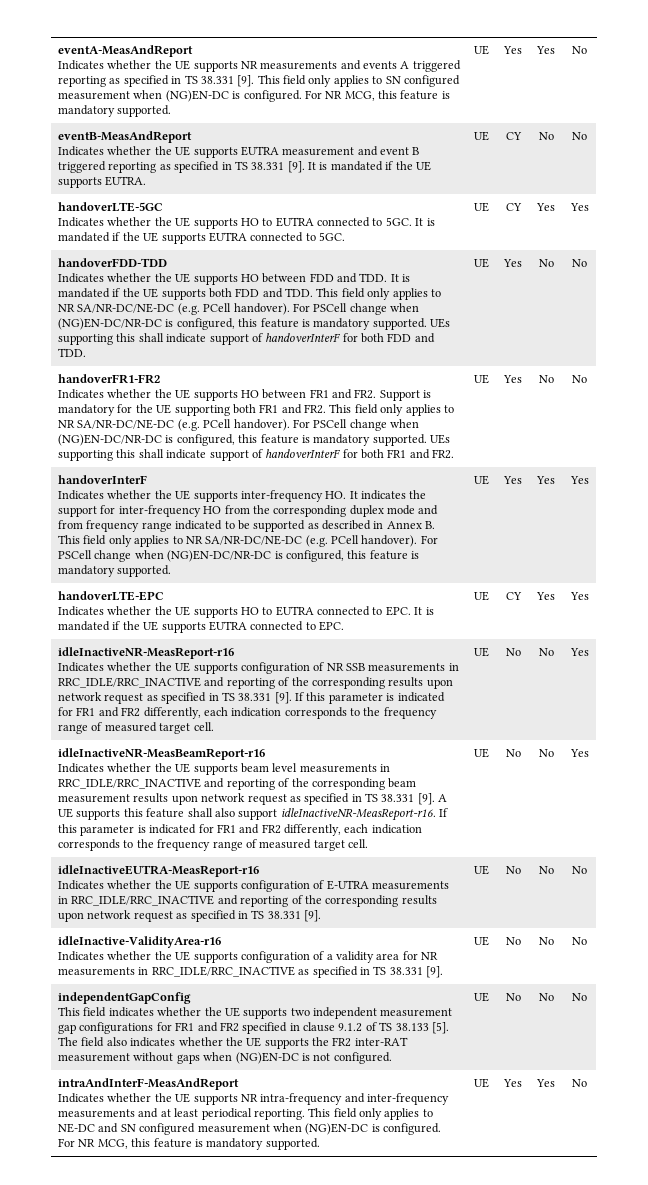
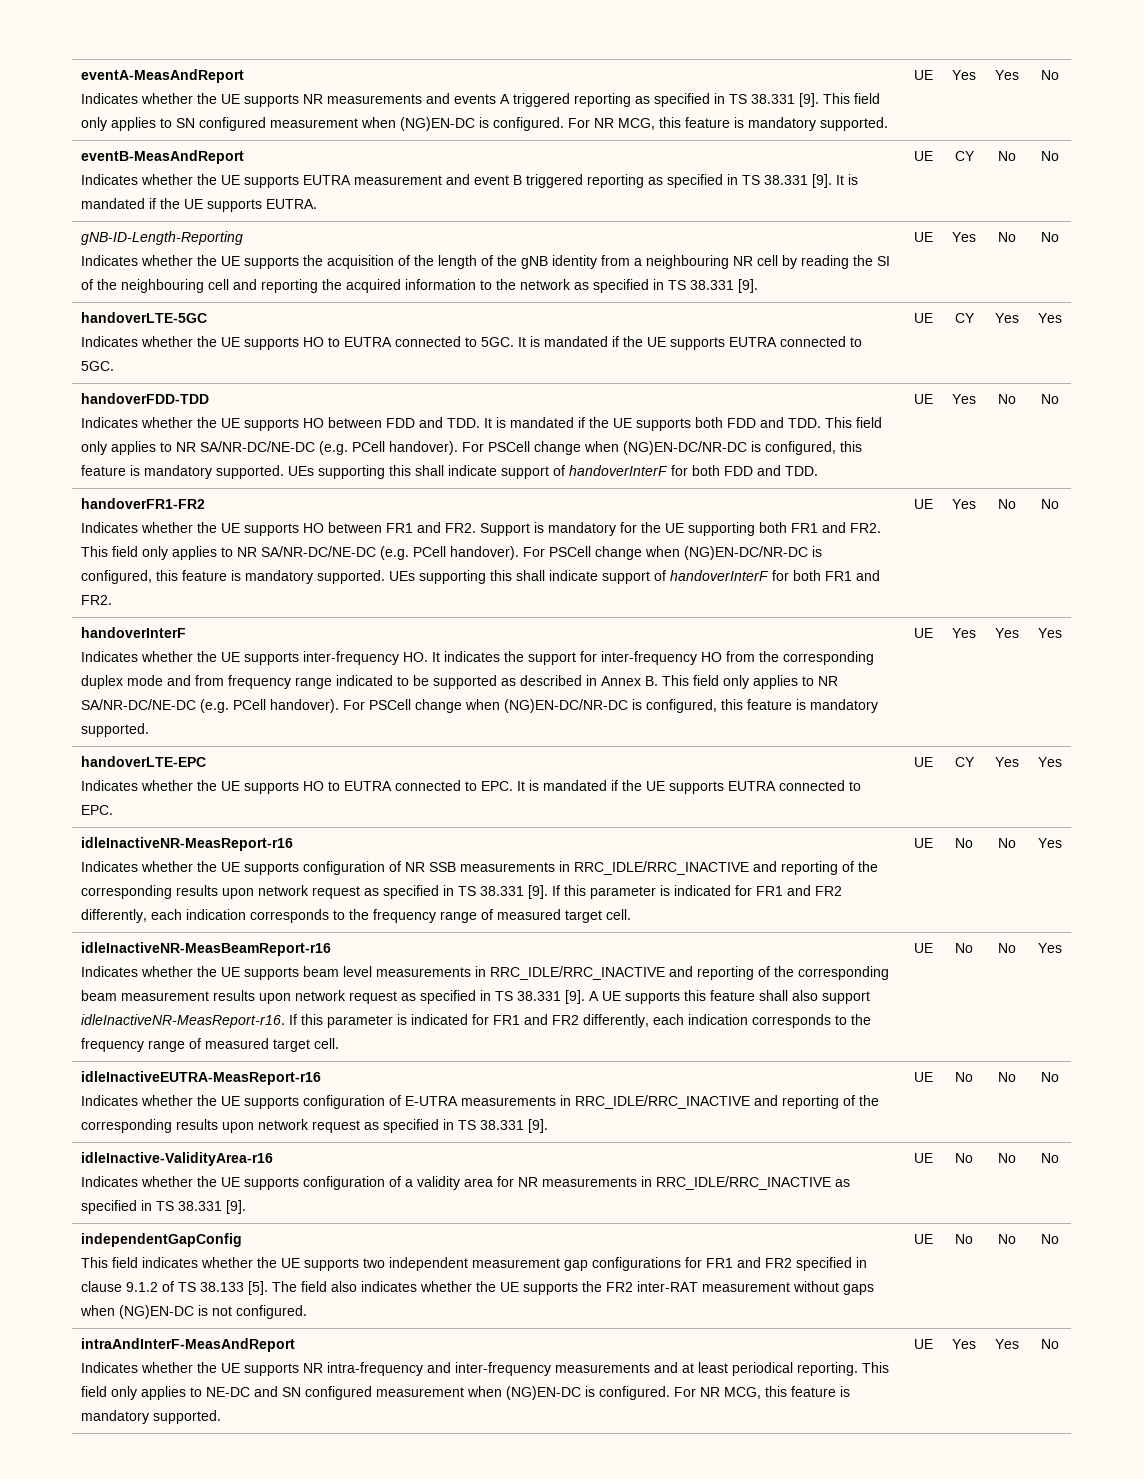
(587, 136) none -> [80,231,243,245] [80,255,890,269] [80,279,758,293] [914,232,933,242] [952,232,976,242] [998,232,1016,242] [1040,232,1059,242] // gNB-ID-Length-Reporting // Indicates whether the UE supports the acquisition of the length of the gNB identity from a neighbouring NR cell by reading the SI of the neighbouring cell and reporting the acquired information to the network as specified in TS 38.331 [9]. | UE | Yes | No | No

